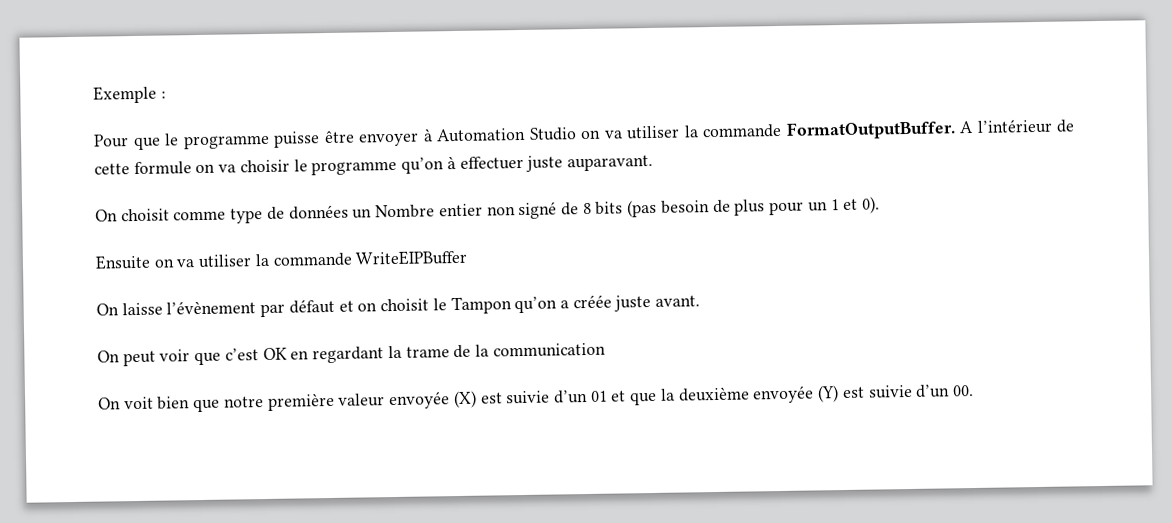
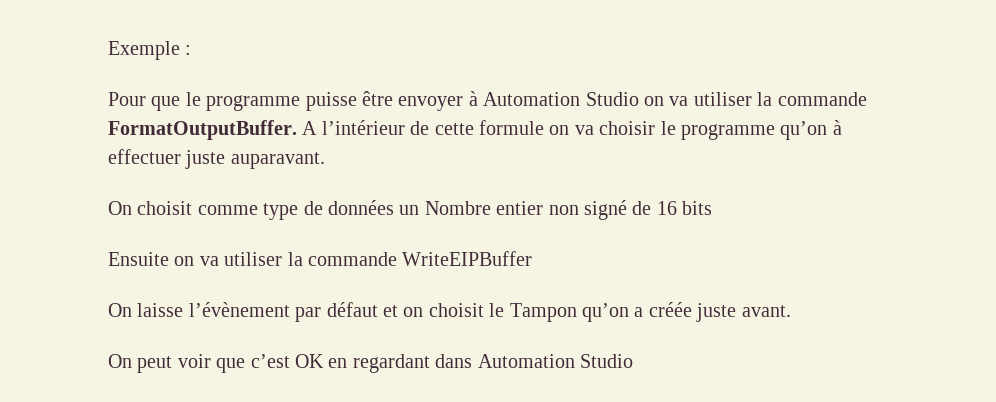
[582,202,592,215] 8 -> [656,201,677,215] 16
[627,196,880,218] (pas besoin de plus pour un 1 et 0). -> (713, 208) none
[387,342,606,359] [98,384,974,413] la trame de la communication // On voit bien que notre première valeur envoyée (X) est suivie d’un 01 et que la deuxième envoyée (Y) est suivie d’un 00. -> [435,354,633,368] dans Automation Studio

